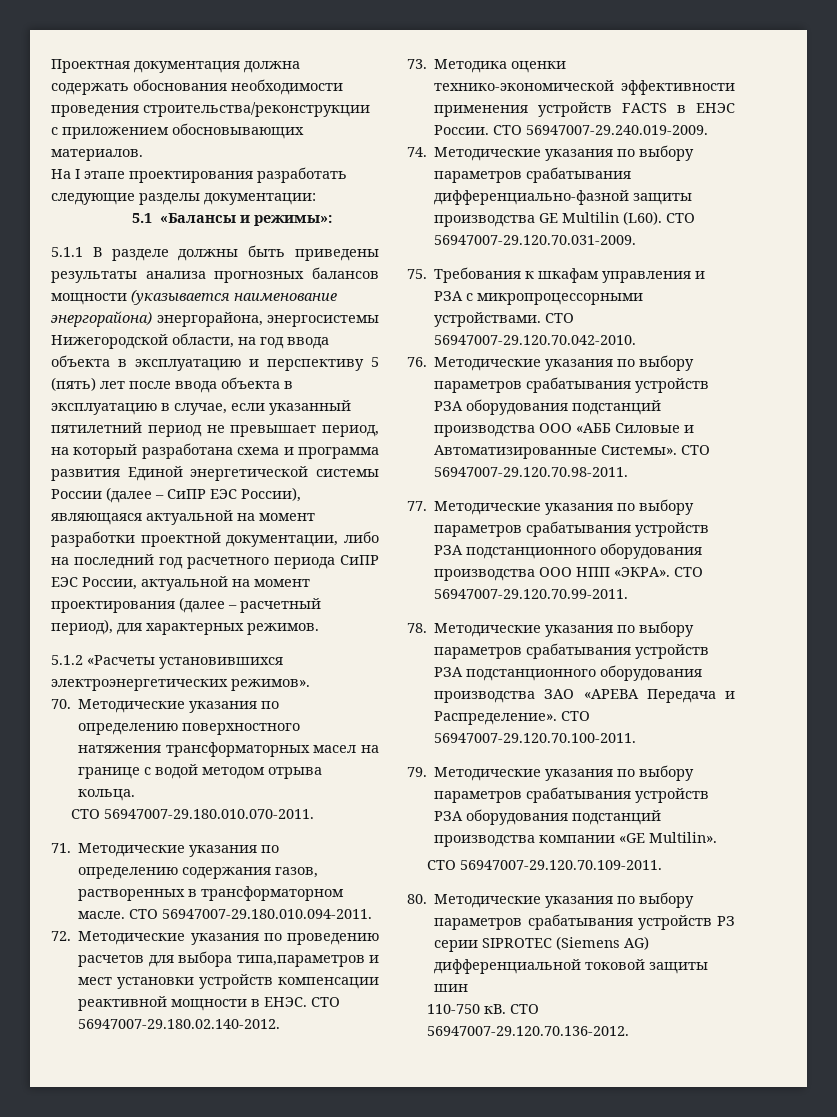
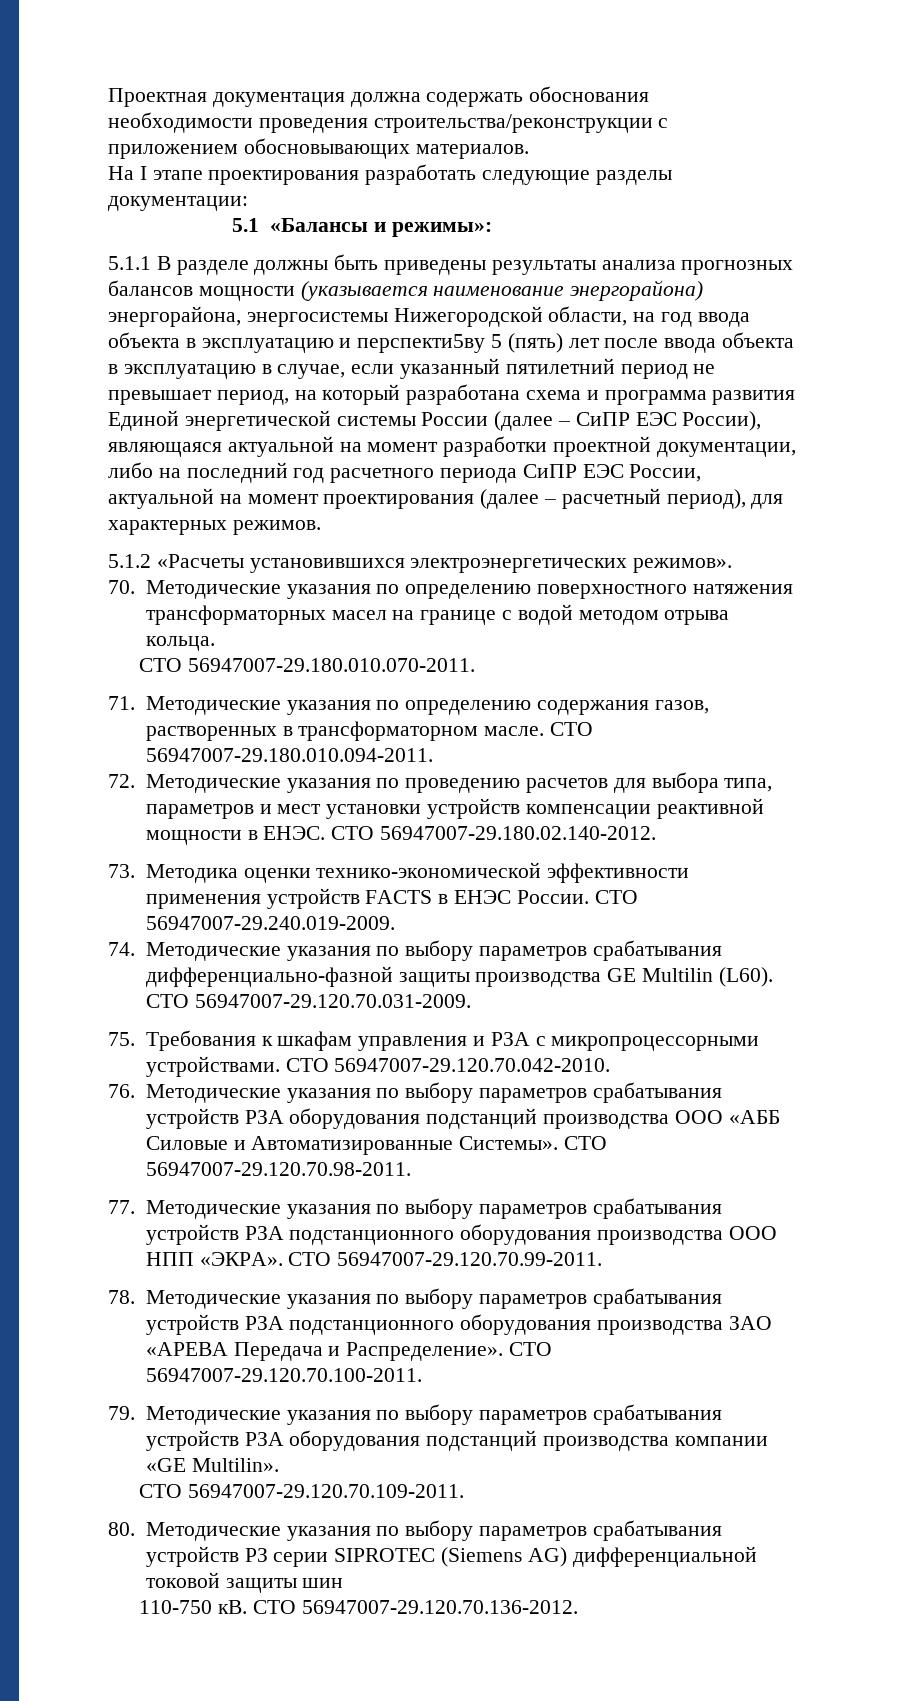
[267,359,364,371] перспективу -> [357,334,486,353] перспекти5ву
[236,955,365,967] типа,параметров -> [724,778,773,792] [145,804,254,819] типа, параметров

